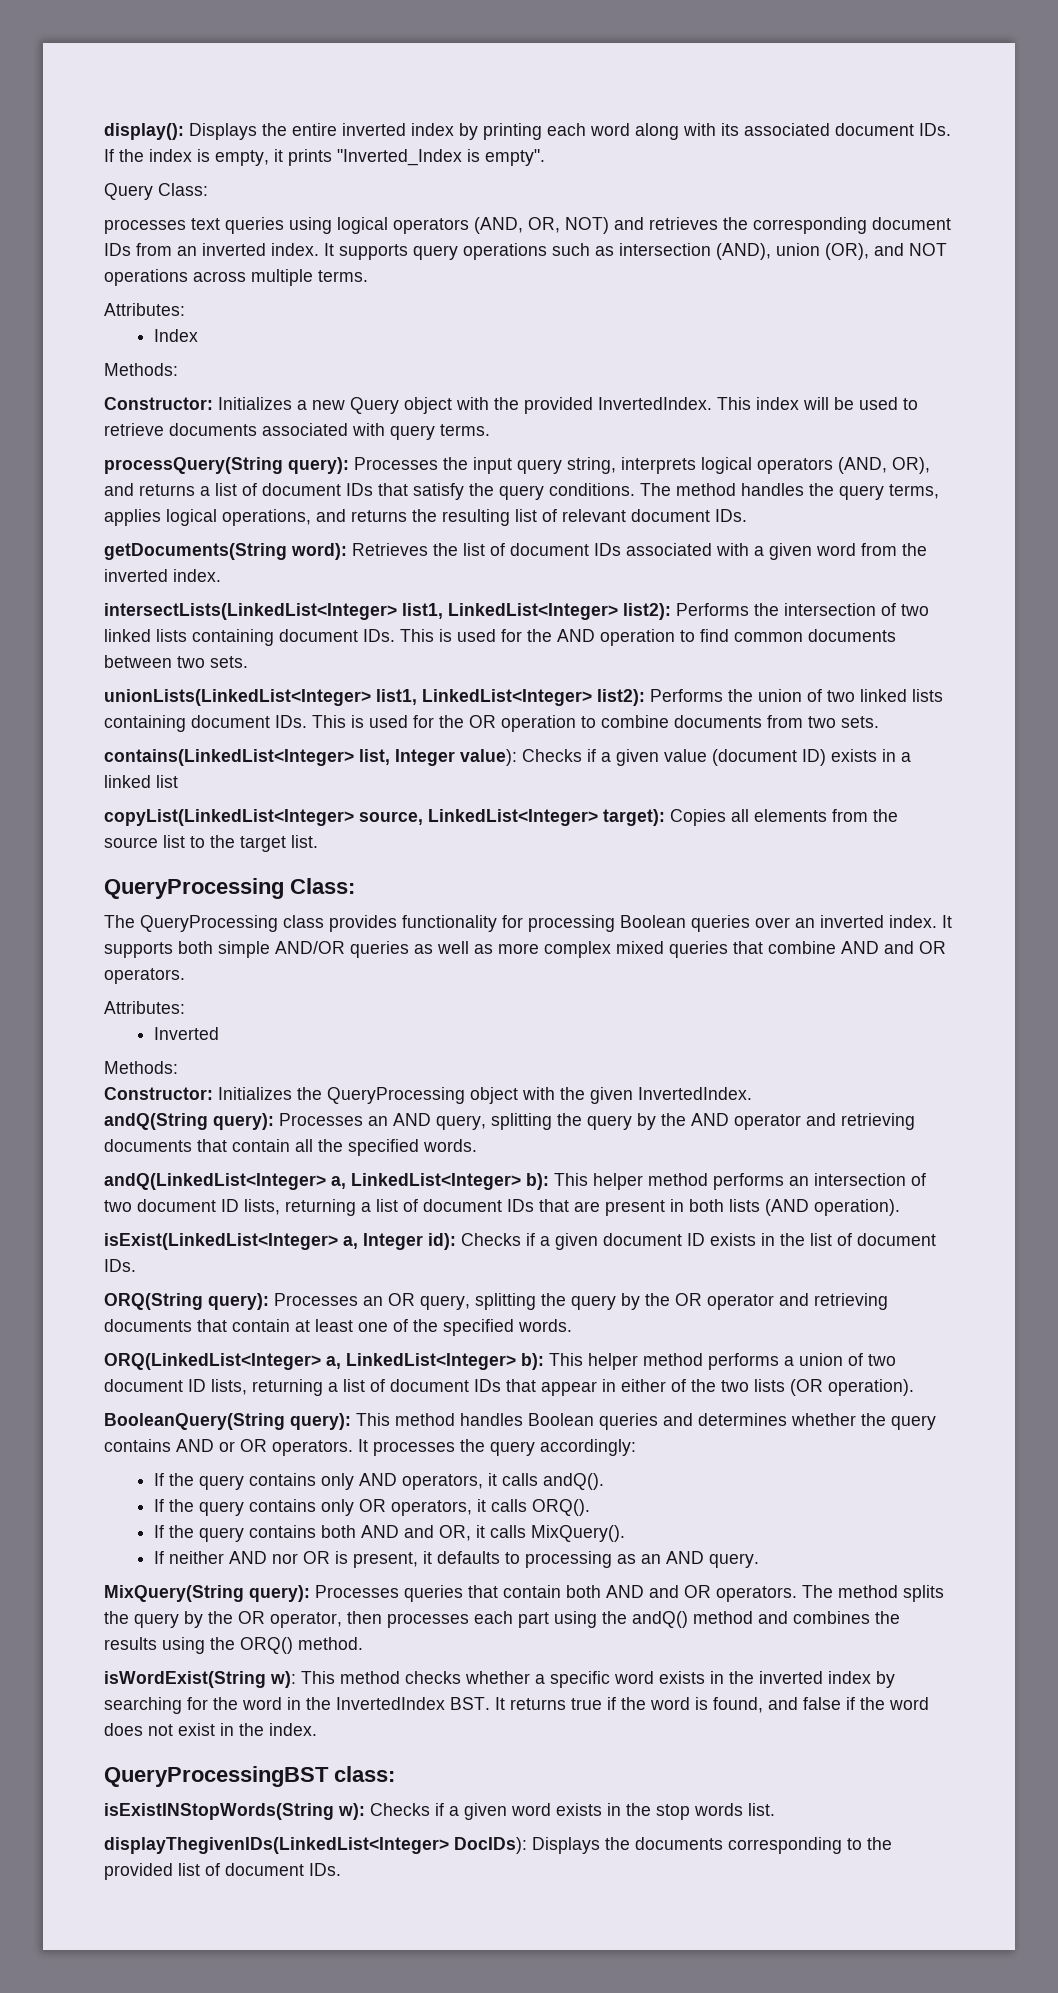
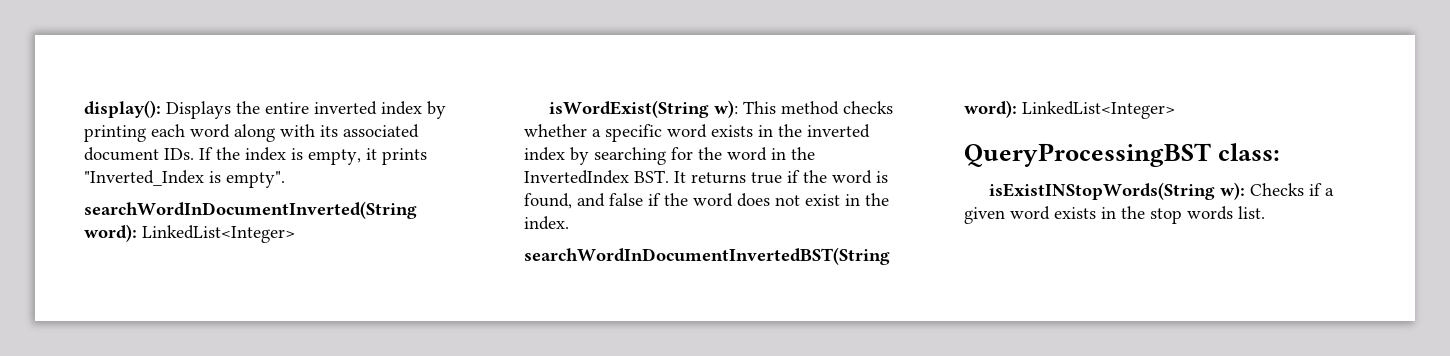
[104,183,208,200] [104,217,951,234] [104,243,947,260] [104,269,368,286] [104,303,185,316] [153,329,198,342] [104,363,178,376] [104,397,918,414] [104,423,490,440] [104,457,930,474] [104,483,939,500] [104,509,747,526] [104,543,927,560] [104,569,221,582] [104,603,929,620] [104,629,896,646] [104,655,248,668] [104,689,943,706] [104,715,879,732] [104,749,911,766] [104,775,178,788] [104,809,898,826] [104,835,318,852] [104,878,355,899] [104,915,952,932] [104,941,946,958] [104,968,185,984] [104,1001,185,1014] [153,1027,219,1040] [104,1061,178,1074] [104,1087,752,1104] [104,1113,915,1130] [104,1139,477,1156] [104,1173,926,1190] [104,1199,900,1216] [104,1233,936,1250] [104,1259,136,1272] [104,1293,888,1310] [104,1319,572,1336] [104,1353,896,1370] [104,1379,914,1396] [104,1413,936,1430] [104,1439,636,1456] [153,1473,604,1490] [153,1499,590,1516] [153,1525,625,1542] [153,1551,759,1568] [104,1585,944,1602] [104,1611,900,1628] [104,1637,363,1654] Query Class: // processes text queries using logical operators (AND, OR, NOT) and retrieves the corresponding document IDs from an inverted index. It supports query operations such as intersection (AND), union (OR), and NOT operations across multiple terms. // Attributes: // Index // Methods: // Constructor: Initializes a new Query object with the provided InvertedIndex. This index will be used to retrieve documents associated with query terms. // processQuery(String query): Processes the input query string, interprets logical operators (AND, OR), and returns a list of document IDs that satisfy the query conditions. The method handles the query terms, applies logical operations, and returns the resulting list of relevant document IDs. // getDocuments(String word): Retrieves the list of document IDs associated with a given word from the inverted index. // intersectLists(LinkedList<Integer> list1, LinkedList<Integer> list2): Performs the intersection of two linked lists containing document IDs. This is used for the AND operation to find common documents between two sets. // unionLists(LinkedList<Integer> list1, LinkedList<Integer> list2): Performs the union of two linked lists containing document IDs. This is used for the OR operation to combine documents from two sets. // contains(LinkedList<Integer> list, Integer value): Checks if a given value (document ID) exists in a linked list // copyList(LinkedList<Integer> source, LinkedList<Integer> target): Copies all elements from the source list to the target list. // QueryProcessing Class: // The QueryProcessing class provides functionality for processing Boolean queries over an inverted index. It supports both simple AND/OR queries as well as more complex mixed queries that combine AND and OR operators. // Attributes: // Inverted // Methods: // Constructor: Initializes the QueryProcessing object with the given InvertedIndex. // andQ(String query): Processes an AND query, splitting the query by the AND operator and retrieving documents that contain all the specified words. // andQ(LinkedList<Integer> a, LinkedList<Integer> b): This helper method performs an intersection of two document ID lists, returning a list of document IDs that are present in both lists (AND operation). // isExist(LinkedList<Integer> a, Integer id): Checks if a given document ID exists in the list of document IDs. // ORQ(String query): Processes an OR query, splitting the query by the OR operator and retrieving documents that contain at least one of the specified words. // ORQ(LinkedList<Integer> a, LinkedList<Integer> b): This helper method performs a union of two document ID lists, returning a list of document IDs that appear in either of the two lists (OR operation). // BooleanQuery(String query): This method handles Boolean queries and determines whether the query contains AND or OR operators. It processes the query accordingly: // If the query contains only AND operators, it calls andQ(). // If the query contains only OR operators, it calls ORQ(). // If the query contains both AND and OR, it calls MixQuery(). // If neither AND nor OR is present, it defaults to processing as an AND query. // MixQuery(String query): Processes queries that contain both AND and OR operators. The method splits the query by the OR operator, then processes each part using the andQ() method and combines the results using the ORQ() method. -> [84,201,417,219] [84,224,295,243] searchWordInDocumentInverted(String word): LinkedList<Integer>
(317, 1729) none -> [524,247,890,265] [964,100,1175,119] // searchWordInDocumentInvertedBST(String word): LinkedList<Integer>
[104,1837,892,1854] [104,1863,341,1880] // displayThegivenIDs(LinkedList<Integer> DocIDs): Displays the documents corresponding to the provided list of document IDs. -> (1265, 212) none

